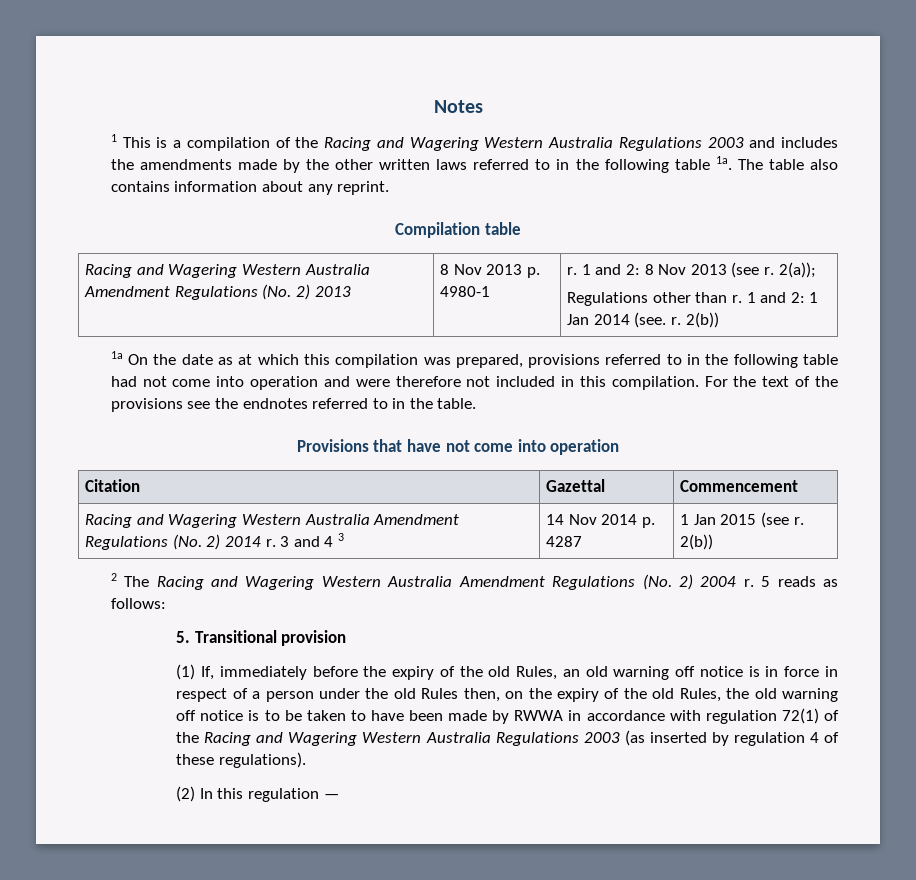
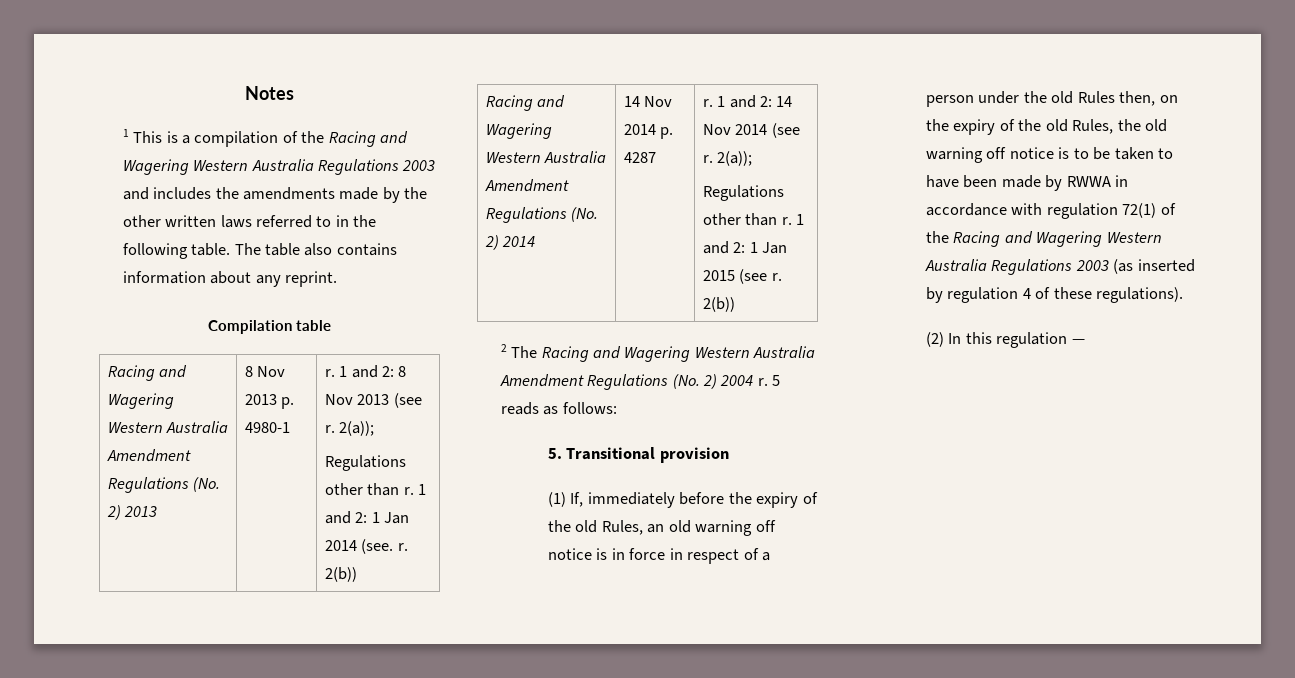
[674,156,732,170] table 1a. -> [191,243,231,256] table.
[110,351,838,368] [110,376,839,390] [110,398,477,412] [296,439,620,455] [85,479,141,492] [546,479,606,492] [680,480,799,492] // 1a On the date as at which this compilation was prepared, provisions referred to in the following table had not come into operation and were therefore not included in this compilation. For the text of the provisions see the endnotes referred to in the table. // Provisions that have not come into operation // Citation | Gazettal | Commencement -> (357, 574) none
[265,533,345,547] r. 3 and 4 3 -> (536, 241) none
(583, 541) none -> [702,95,793,108] [702,123,800,138] [702,151,753,166] [702,185,784,201] [702,213,805,226] [702,241,746,254] r. 1 and 2: 14 Nov 2014 (see r. 2(a)); // Regulations other than r. 1 and 2:

